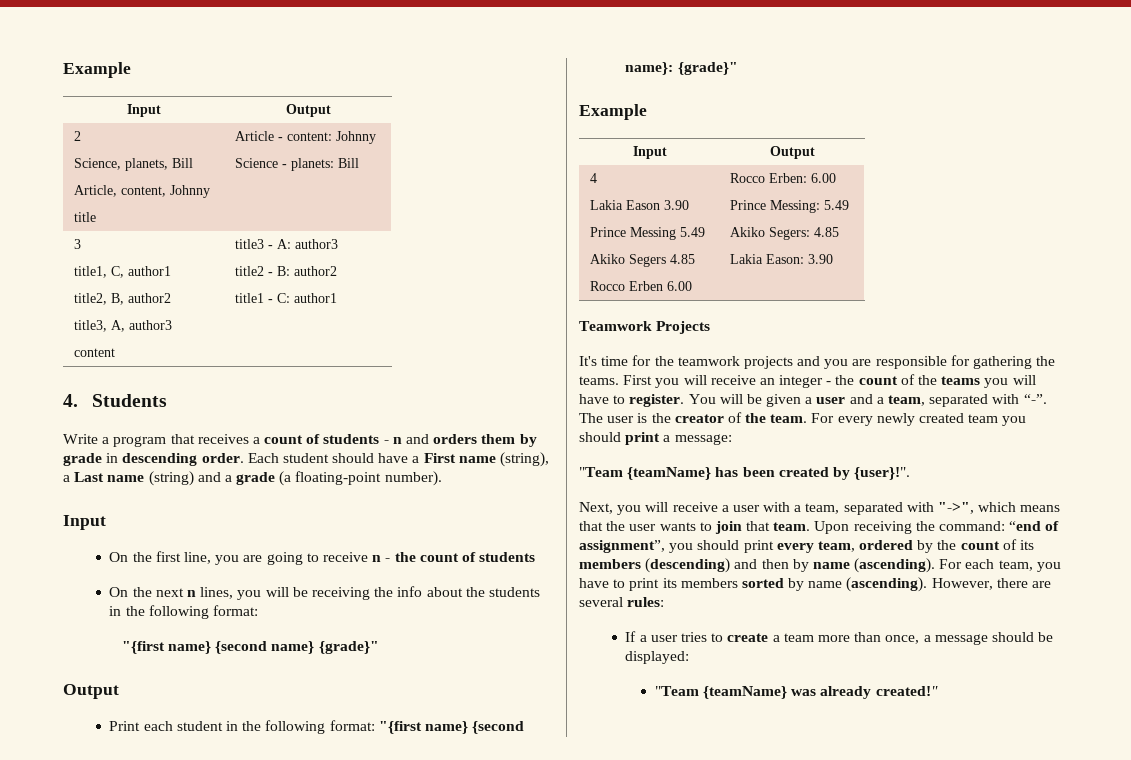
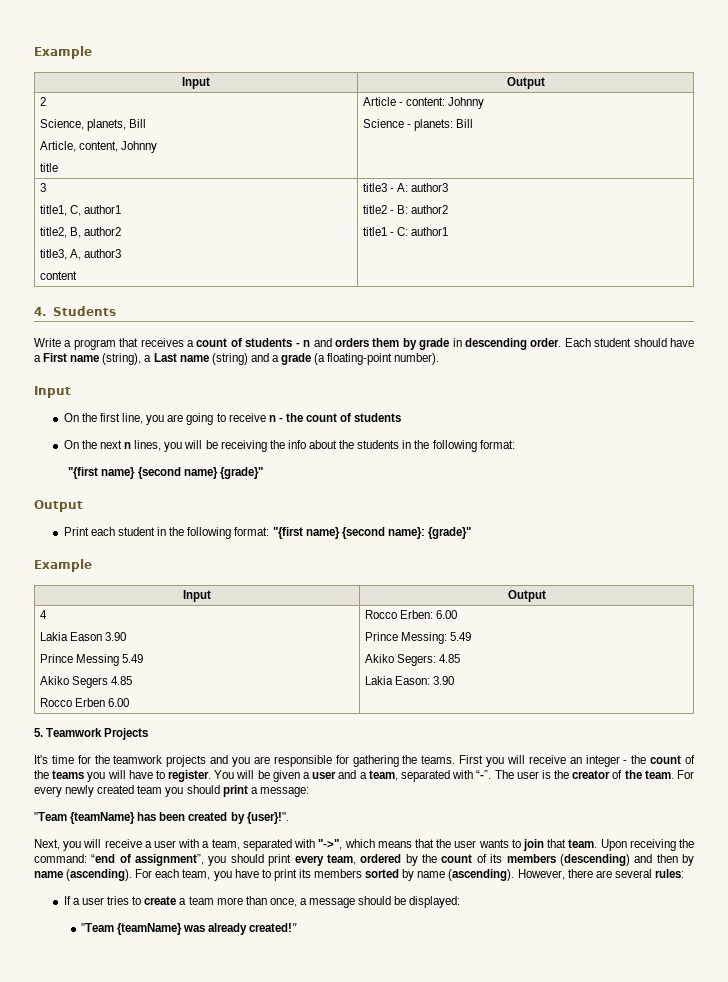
(834, 259) none -> [34,728,43,737] 5.

